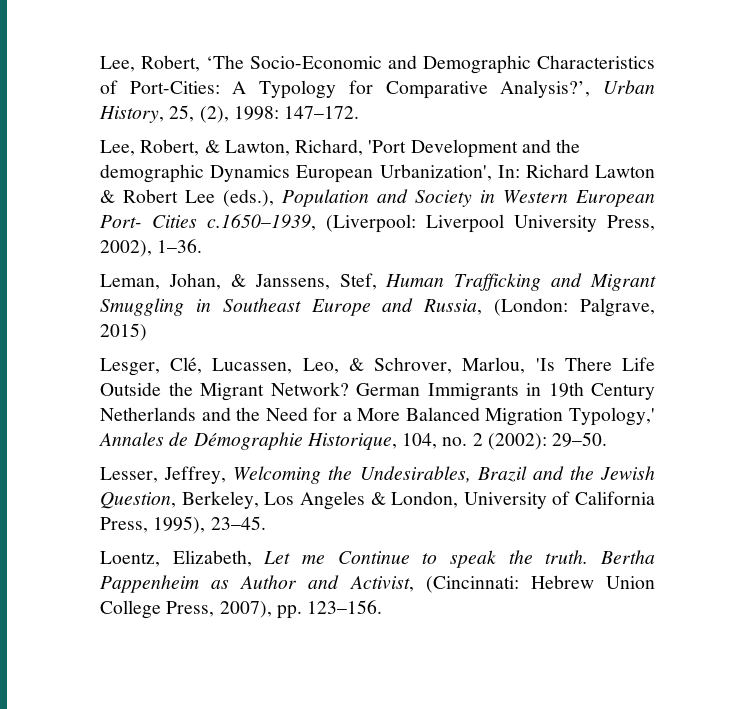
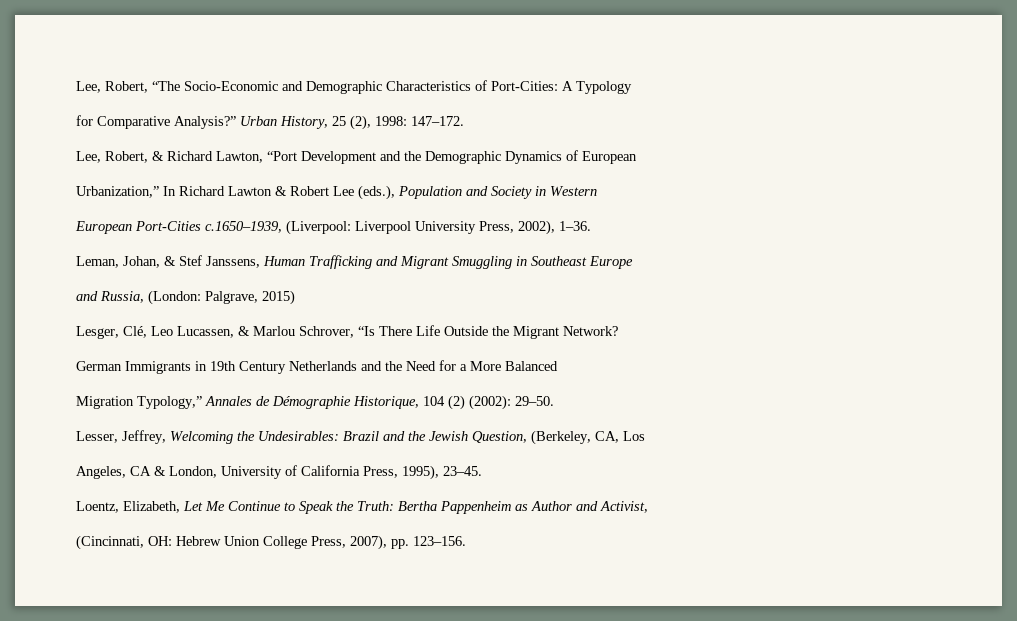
[100,55,244,72] Lee, Robert, ‘The -> [76,81,180,93] Lee, Robert, “The
(337, 89) none -> (632, 87) //
[500,80,591,98] Analysis?’, -> [174,116,236,129] Analysis?”
[169,105,195,122] 25, -> [332,116,346,126] 25
[224,139,581,158] [100,164,520,183] Lawton, Richard, 'Port Development and the demographic Dynamics European Urbanization', In: -> [167,150,637,164] [76,186,176,198] Richard Lawton, “Port Development and the Demographic Dynamics of European // Urbanization,” In
[575,190,655,207] [100,215,197,228] European Port- Cities -> [75,221,201,234] // European Port-Cities
[254,273,377,290] Janssens, Stef, -> [179,255,260,268] Stef Janssens,
(371, 307) none -> (633, 262) //
[212,357,555,374] Lucassen, Leo, & Schrover, Marlou, 'Is -> [151,326,375,338] Leo Lucassen, & Marlou Schrover, “Is
(349, 389) none -> (618, 331) //
[485,407,655,426] Migration Typology,' -> [76,396,202,409] // Migration Typology,”
[402,433,483,449] 104, no. 2 -> [423,395,465,410] 104 (2)
[359,466,471,483] Undesirables, -> [258,431,339,441] Undesirables:
[181,491,259,509] Berkeley, -> [531,430,619,445] (Berkeley, CA,
[299,491,365,510] Angeles -> [76,466,151,479] // Angeles, CA
[302,555,325,564] me -> [205,501,225,511] Me
[450,550,589,568] speak the truth. -> [299,501,394,514] Speak the Truth:
[425,576,519,593] (Cincinnati: -> [76,535,172,550] // (Cincinnati, OH:

